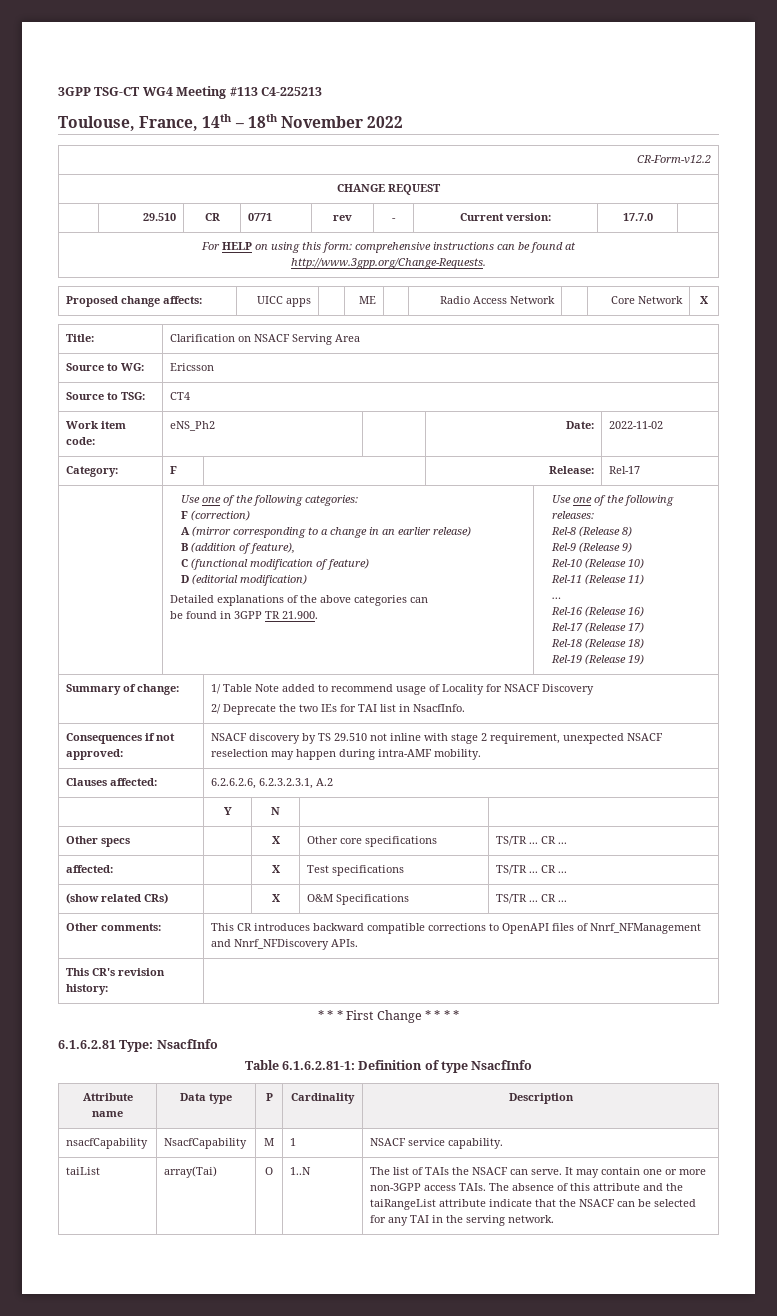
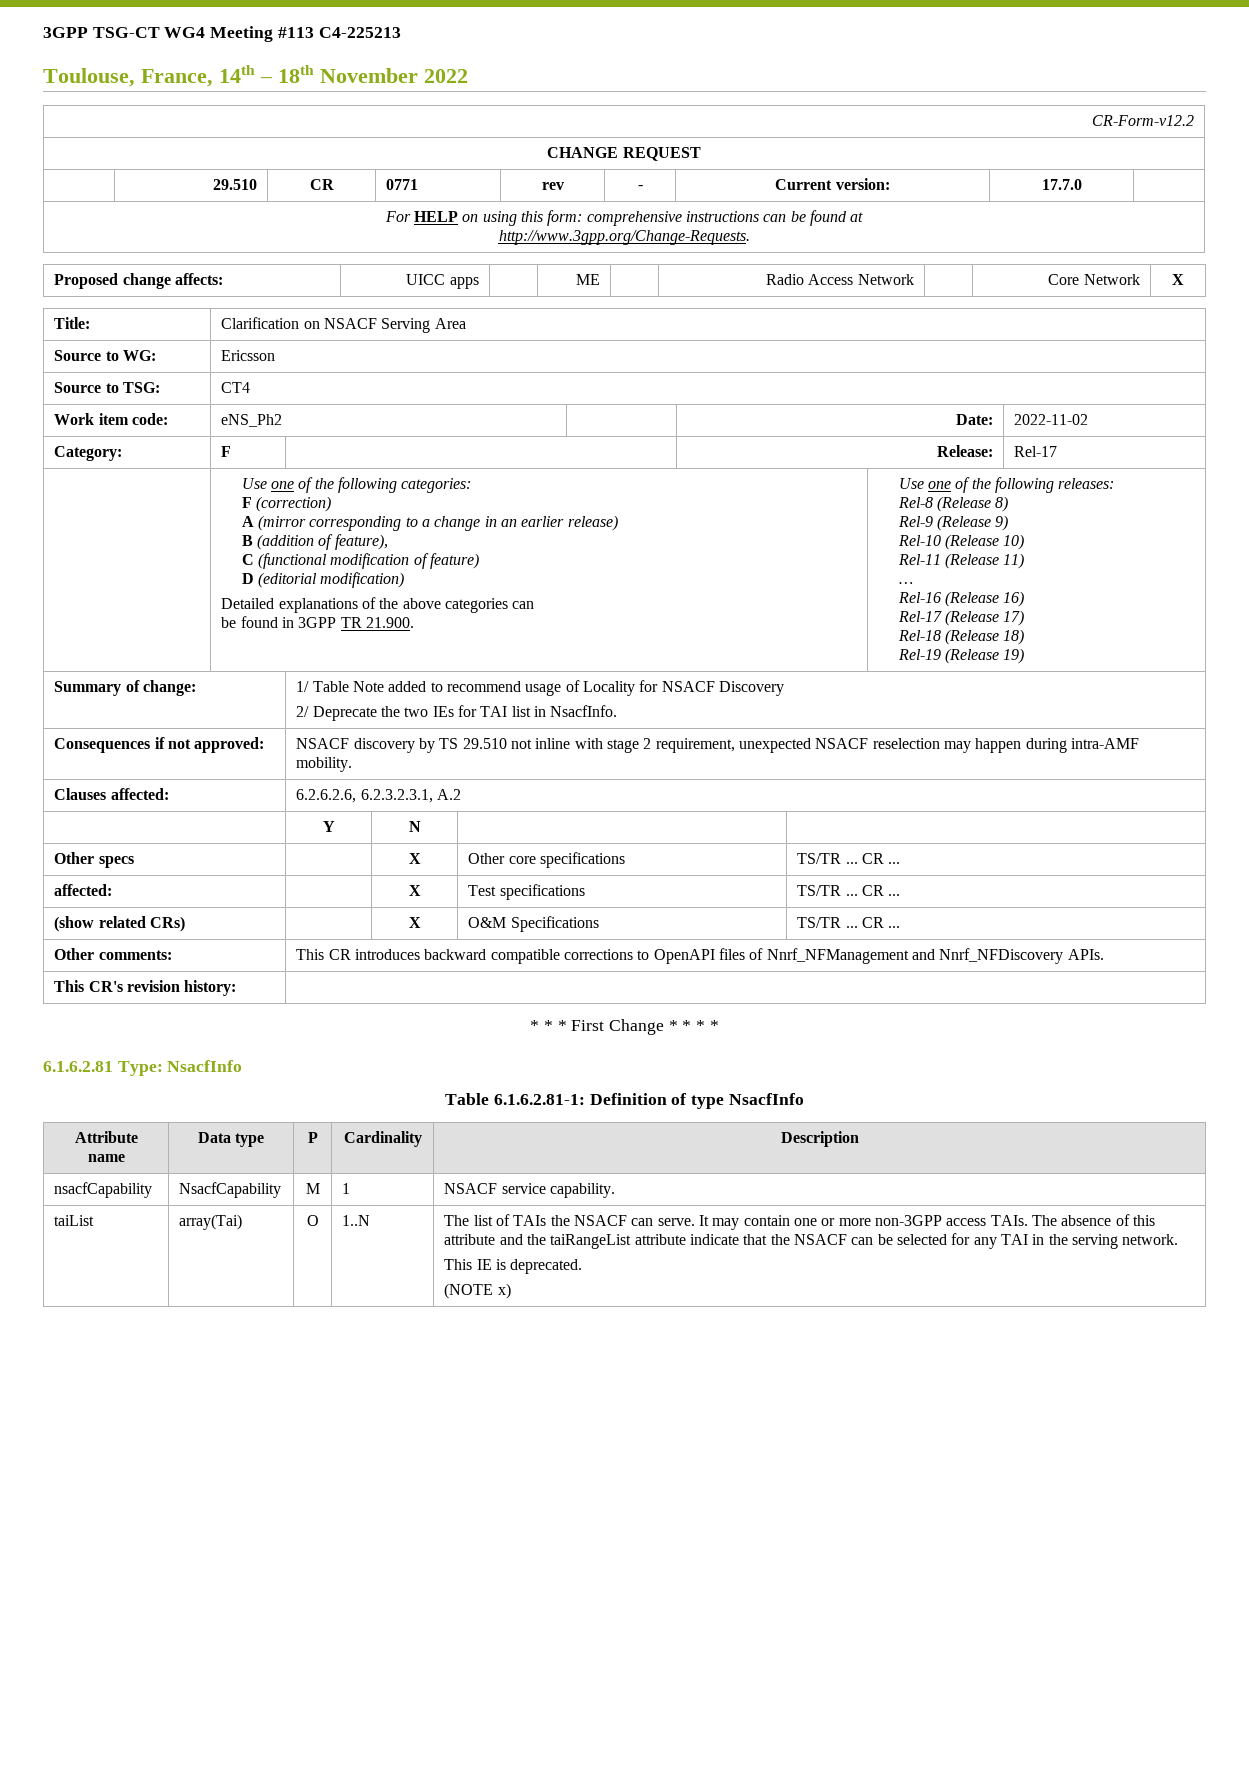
(554, 1219) none -> [444,1259,583,1274] [444,1283,511,1299] // This IE is deprecated. // (NOTE x)

